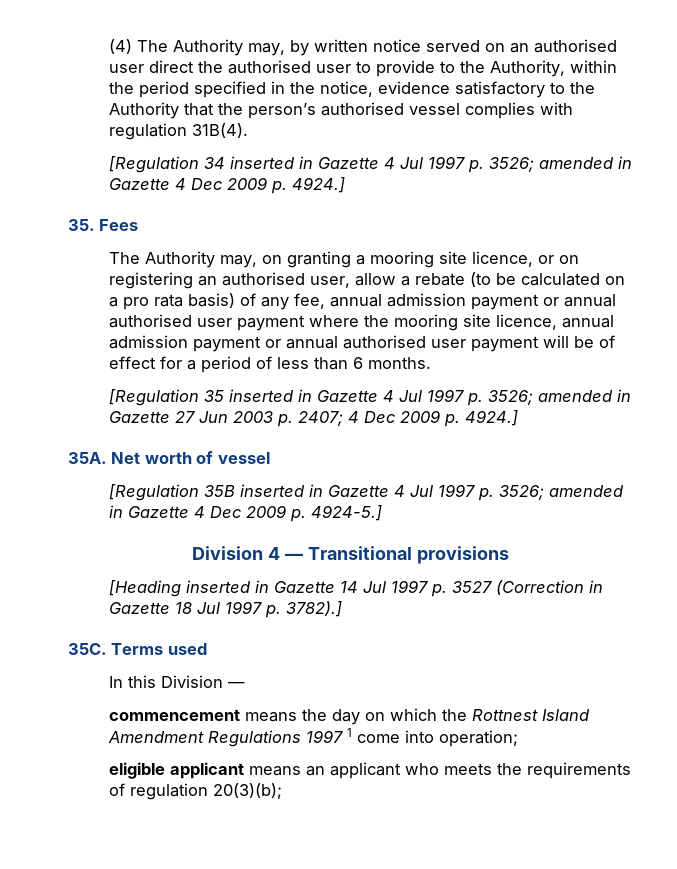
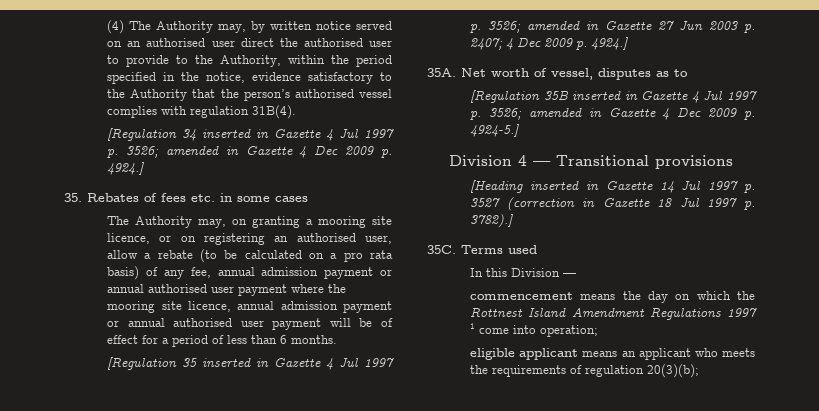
[99,219,139,231] Fees -> [87,193,308,202] Rebates of fees etc. in some cases
[217,452,270,464] vessel -> [551,68,688,80] vessel, disputes as to
[496,580,585,595] (Correction -> [506,197,575,211] (correction

